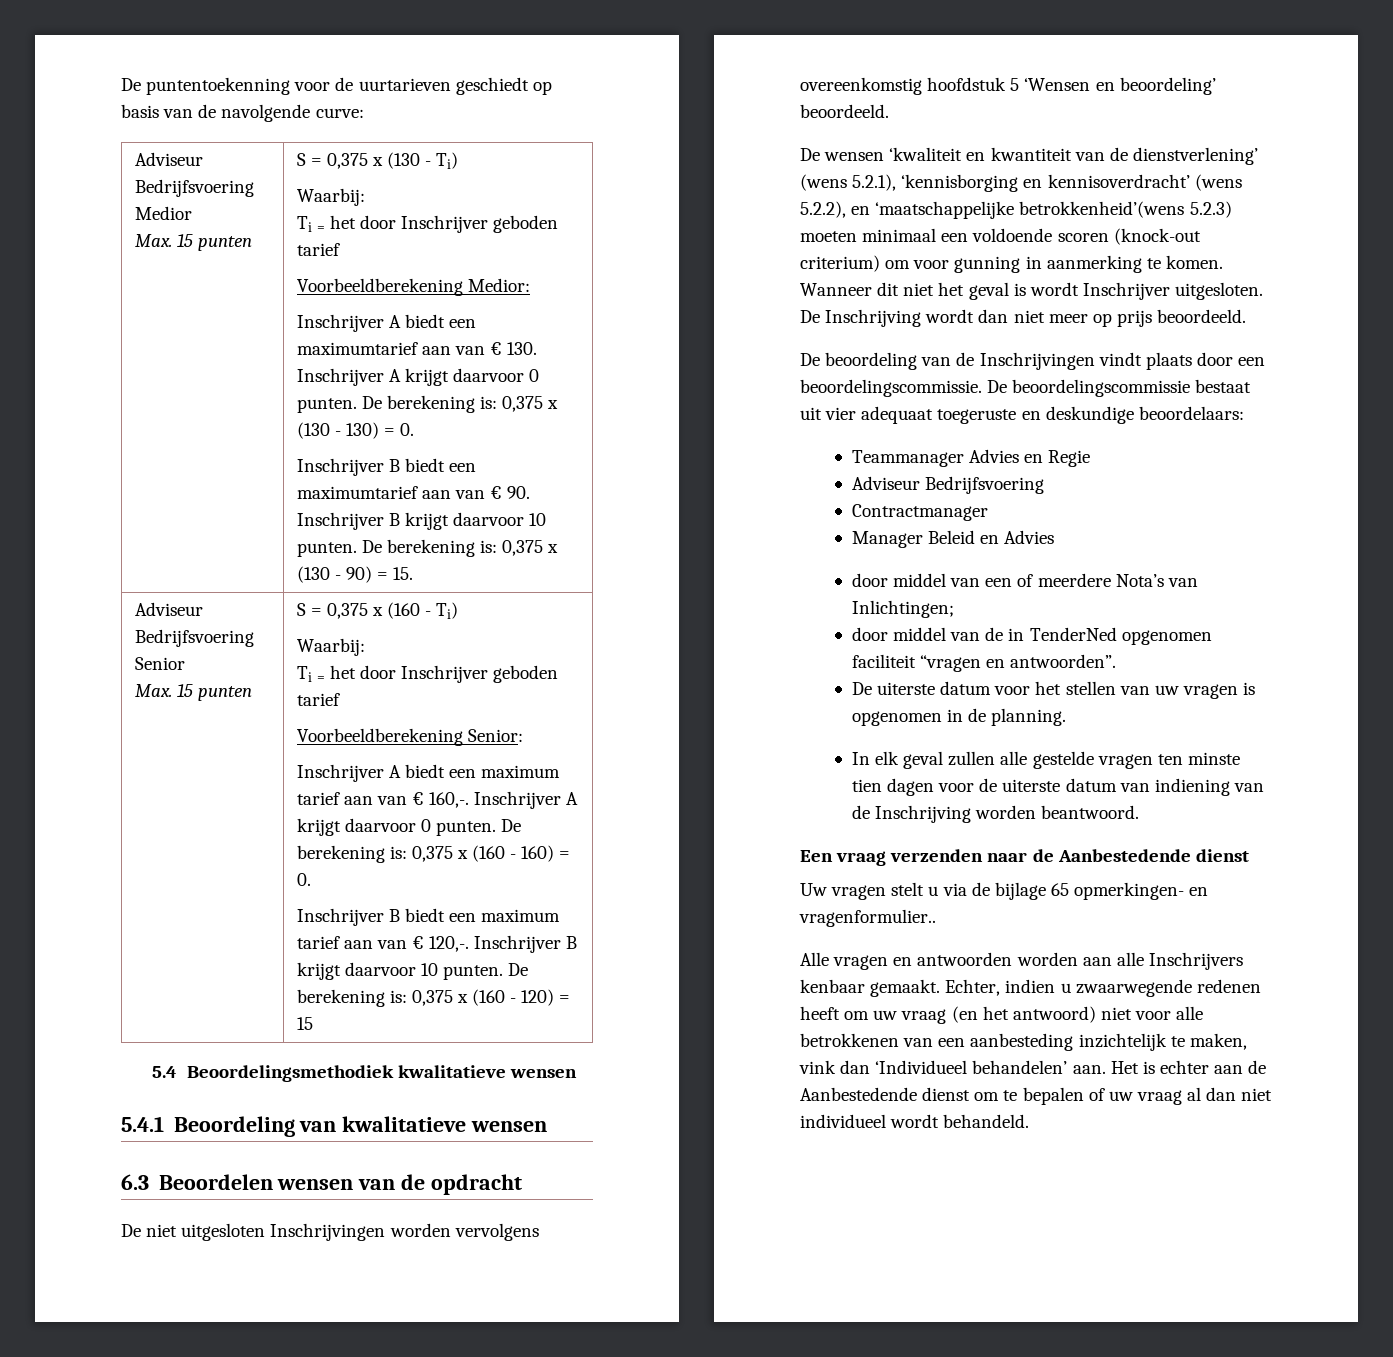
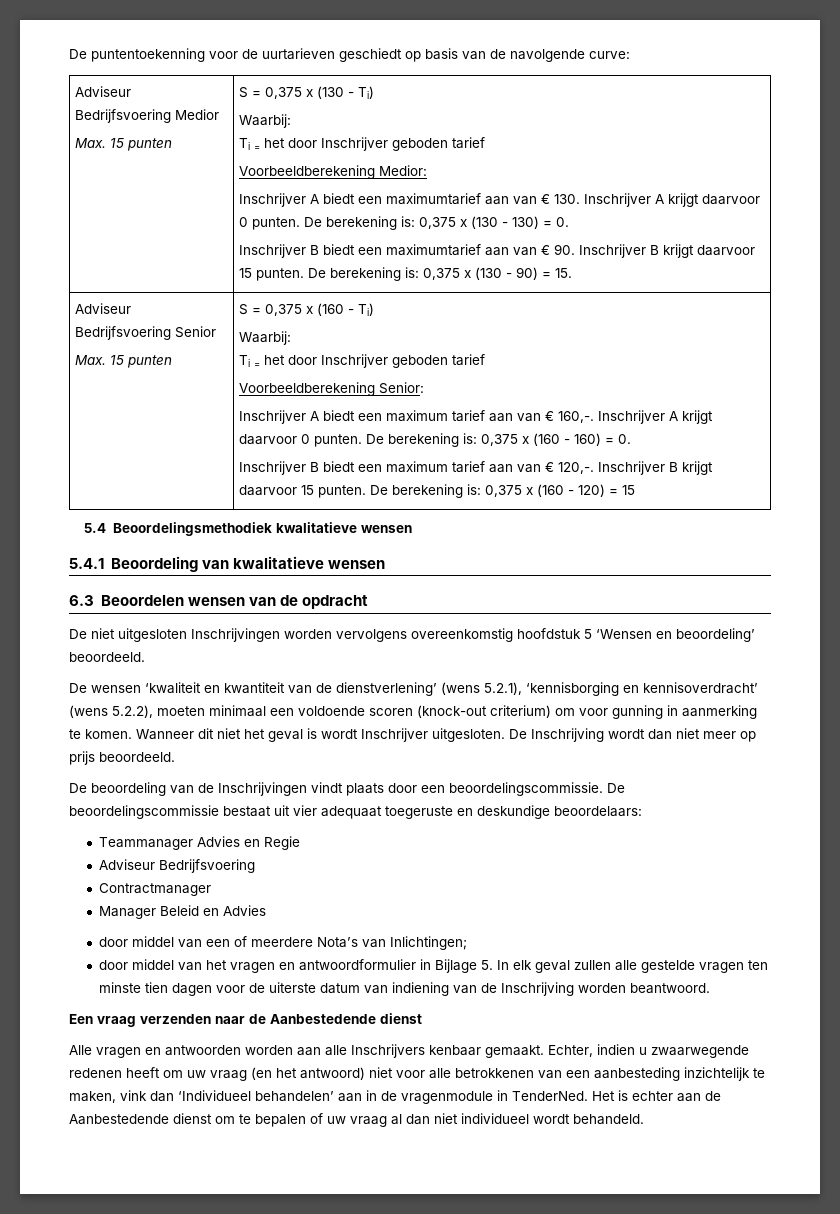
[529,513,547,526] 10 -> [238,268,252,278] 15
[420,963,438,976] 10 -> [300,485,314,495] 15
[851,201,1232,219] en ‘maatschappelijke betrokkenheid’(wens 5.2.3) -> (153, 711) none
[985,627,1212,645] [851,654,1117,672] [851,681,1256,699] [851,708,1067,726] de in TenderNed opgenomen faciliteit “vragen en antwoorden”. // De uiterste datum voor het stellen van uw vragen is opgenomen in de planning. // -> [206,959,494,973] het vragen en antwoordformulier in Bijlage 5.
[800,882,1209,900] [799,909,936,927] // Uw vragen stelt u via de bijlage 65 opmerkingen- en vragenformulier.. -> (422, 1018) none
[1072,1065,1106,1074] aan. -> [338,1090,588,1104] aan in de vragenmodule in TenderNed.

